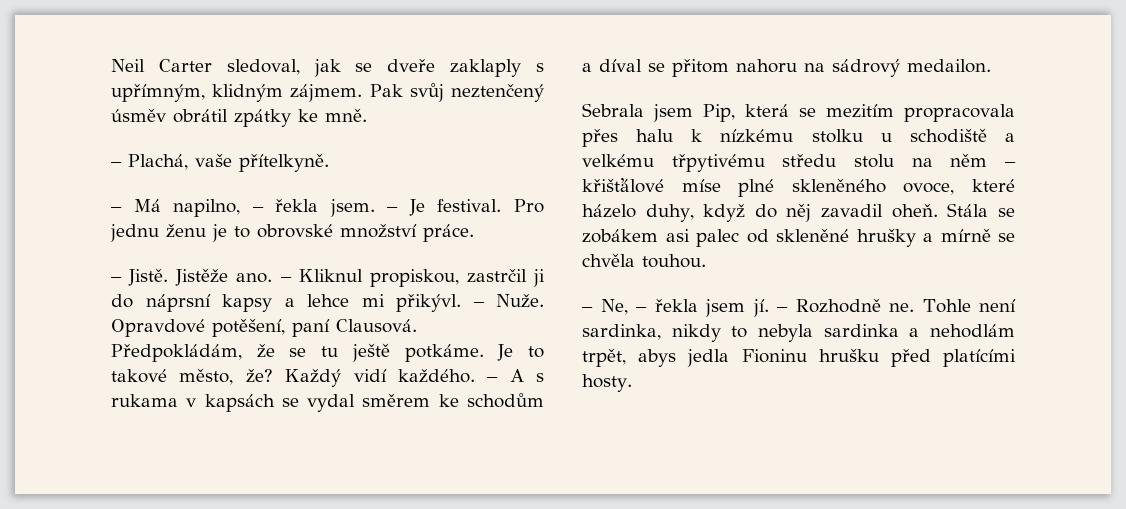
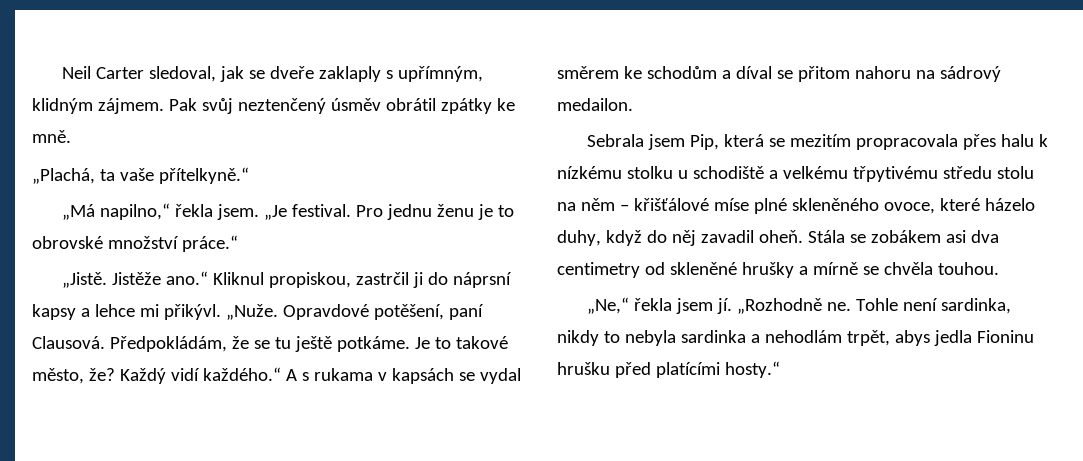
[111,153,329,172] [111,199,425,217] – Plachá, vaše přítelkyně. // – Má napilno, – řekla jsem. – Je -> [32,167,249,184] [61,203,287,220] „Plachá, ta vaše přítelkyně.“ // „Má napilno,“ řekla jsem. „Je
[423,224,474,242] [111,268,292,286] práce. // – Jistě. Jistěže ano. – -> [181,235,238,252] [61,271,208,288] práce.“ // „Jistě. Jistěže ano.“
[473,294,544,307] – Nuže. -> [225,304,278,320] „Nuže.
[397,369,499,383] každého. – -> [202,367,281,381] každého.“
[696,229,739,247] palec -> [970,230,999,243] [557,262,640,278] dva centimetry
[582,299,648,315] – Ne, – -> [586,297,629,314] „Ne,“
[777,298,881,313] – Rozhodně -> [736,298,822,314] „Rozhodně
[582,374,632,392] hosty. -> [724,361,780,378] hosty.“

